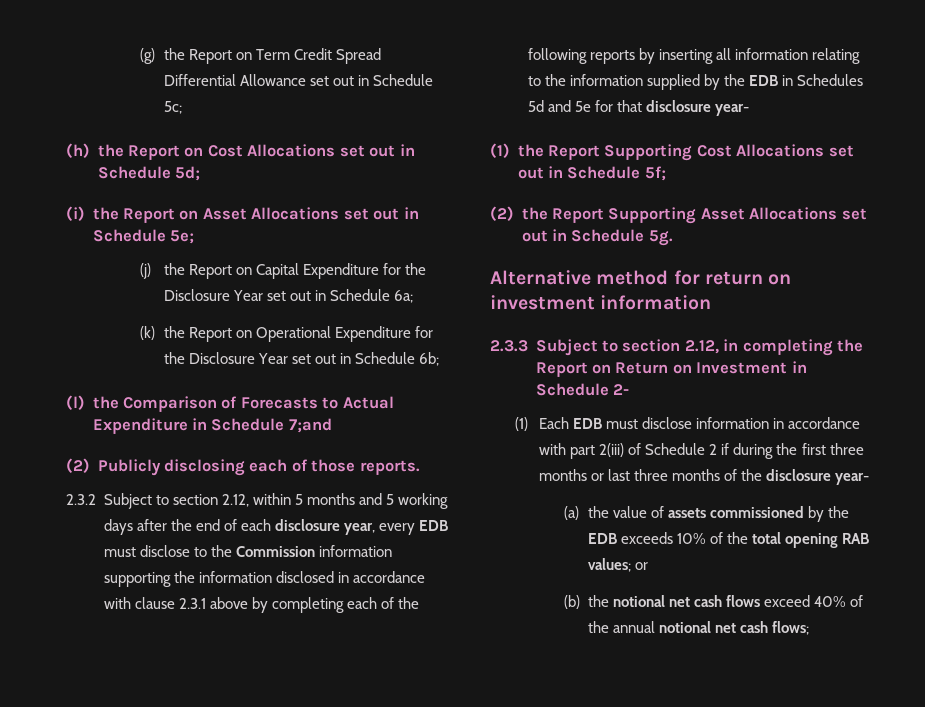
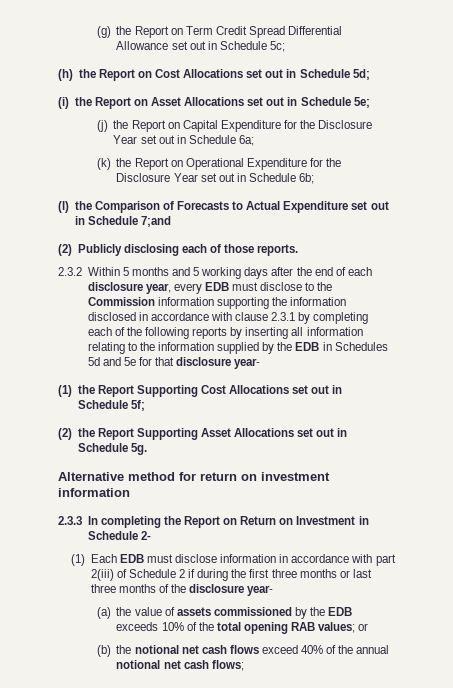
(188, 426) none -> [351,201,389,210] set out
[103,493,291,509] Subject to section 2.12, within -> [87,267,120,276] Within
[209,597,248,609] above -> (296, 316) none
[535,339,739,356] Subject to section 2.12, in -> [87,516,98,525] In

